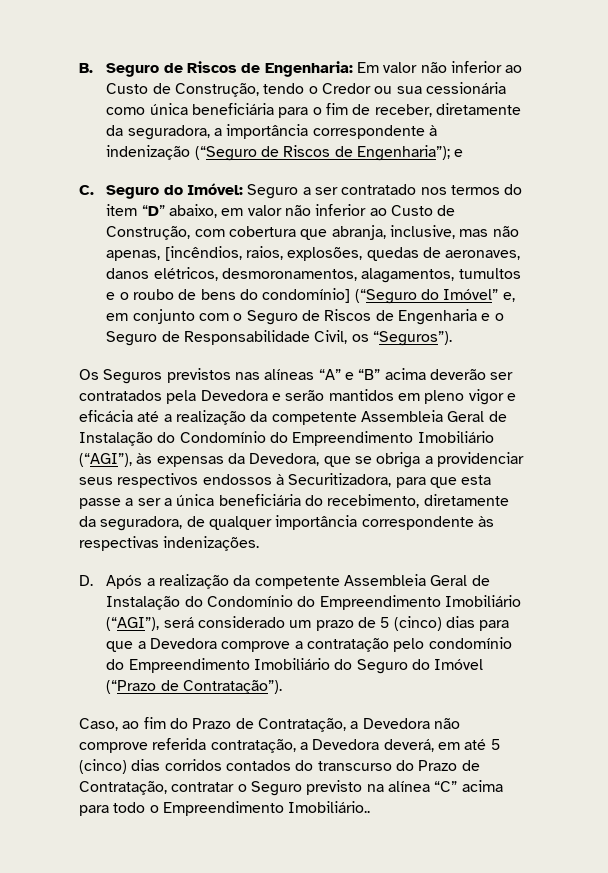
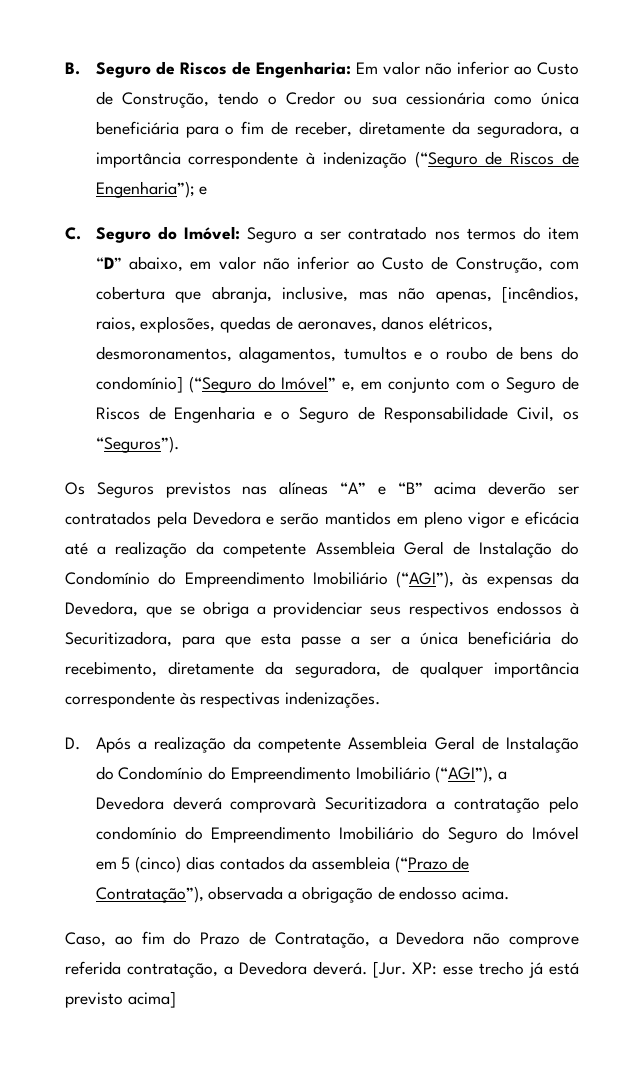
[163,616,510,631] [106,638,291,652] será considerado um prazo de 5 (cinco) dias para que a Devedora comprove -> [497,771,507,780] [95,796,428,813] a Devedora deverá comprovarà Securitizadora
[106,680,283,694] (“Prazo de Contratação”). -> [95,856,470,873] [95,886,509,903] em 5 (cinco) dias contados da assembleia (“Prazo de Contratação”), observada a obrigação de endosso acima.
[383,739,500,752] [79,759,480,774] [79,780,503,796] [79,801,371,816] deverá, em até 5 (cinco) dias corridos contados do transcurso do Prazo de Contratação, contratar o Seguro previsto na alínea “C” acima para todo o Empreendimento Imobiliário.. -> [313,961,579,978] [65,991,176,1008] deverá. [Jur. XP: esse trecho já está previsto acima]

